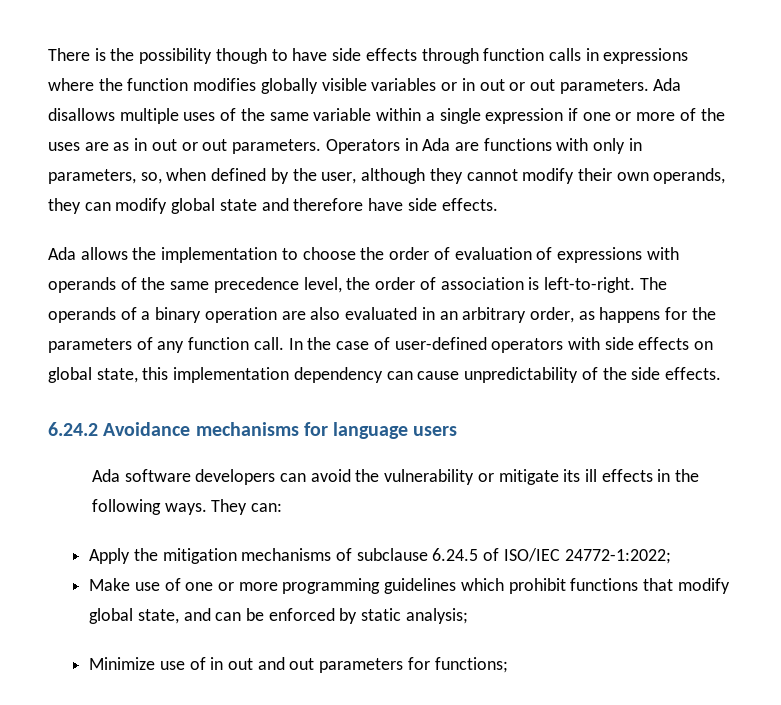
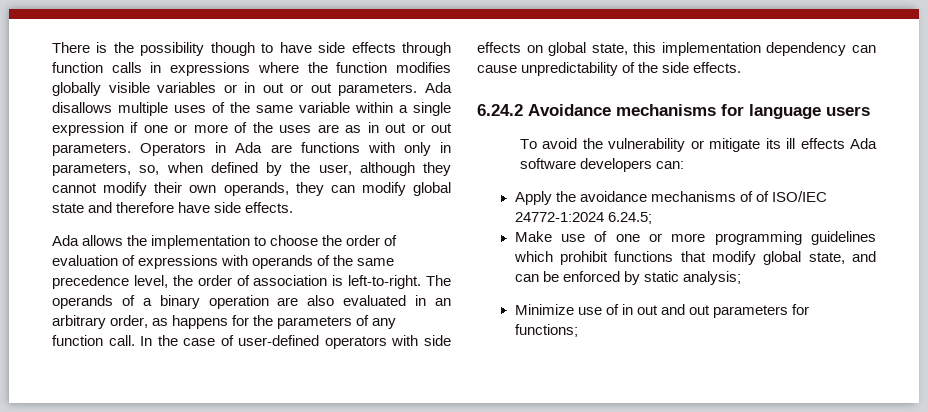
[91,469,306,485] Ada software developers can -> [519,139,537,149] To
[657,469,700,482] [91,499,248,515] in the following ways. They -> [850,138,877,149] [519,158,652,172] Ada software developers
[162,548,237,564] mitigation -> [579,191,647,202] avoidance
[356,548,671,564] subclause 6.24.5 of ISO/IEC 24772-1:2022; -> [756,191,828,202] [514,212,652,224] of ISO/IEC 24772-1:2024 6.24.5;

